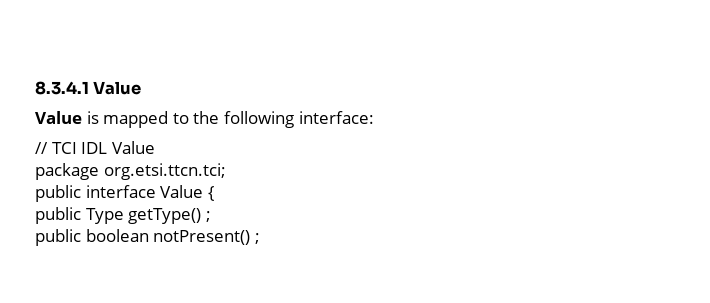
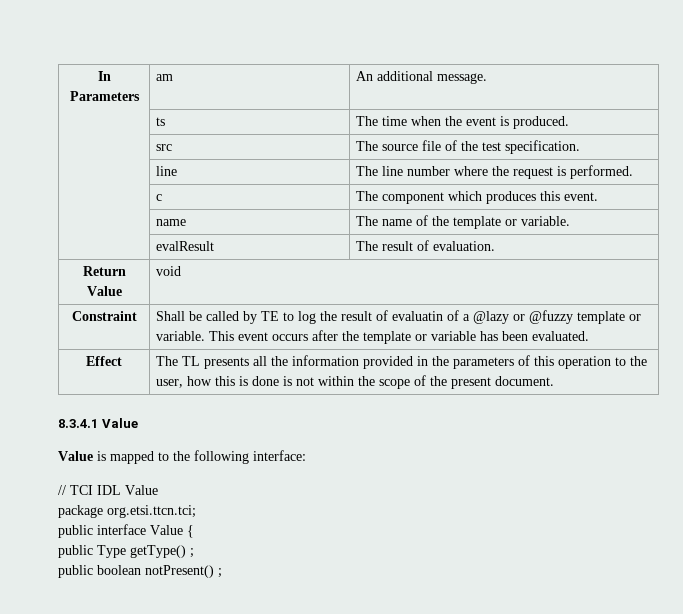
(35, 88) none -> [97,71,111,81] [69,91,140,101] [155,74,173,81] [355,71,487,84] [155,117,165,126] [355,116,569,129] [155,144,172,151] [355,140,580,154] [155,166,177,176] [355,165,633,179] [155,194,162,201] [355,191,598,204] [155,219,186,226] [355,215,570,229] [155,241,214,251] [355,240,495,251] [82,266,126,276] [86,286,122,296] [155,266,181,276] [71,311,137,321] [155,310,641,324] [155,330,589,344] [86,356,122,366] [155,355,647,369] [155,375,554,389] In Parameters | am | An additional message. // | ts | The time when the event is produced. // | src | The source file of the test specification. // | line | The line number where the request is performed. // | c | The component which produces this event. // | name | The name of the template or variable. // | evalResult | The result of evaluation. // Return Value | void // Constraint | Shall be called by TE to log the result of evaluatin of a @lazy or @fuzzy template or variable. This event occurs after the template or variable has been evaluated. // Effect | The TL presents all the information provided in the parameters of this operation to the user, how this is done is not within the scope of the present document. //

